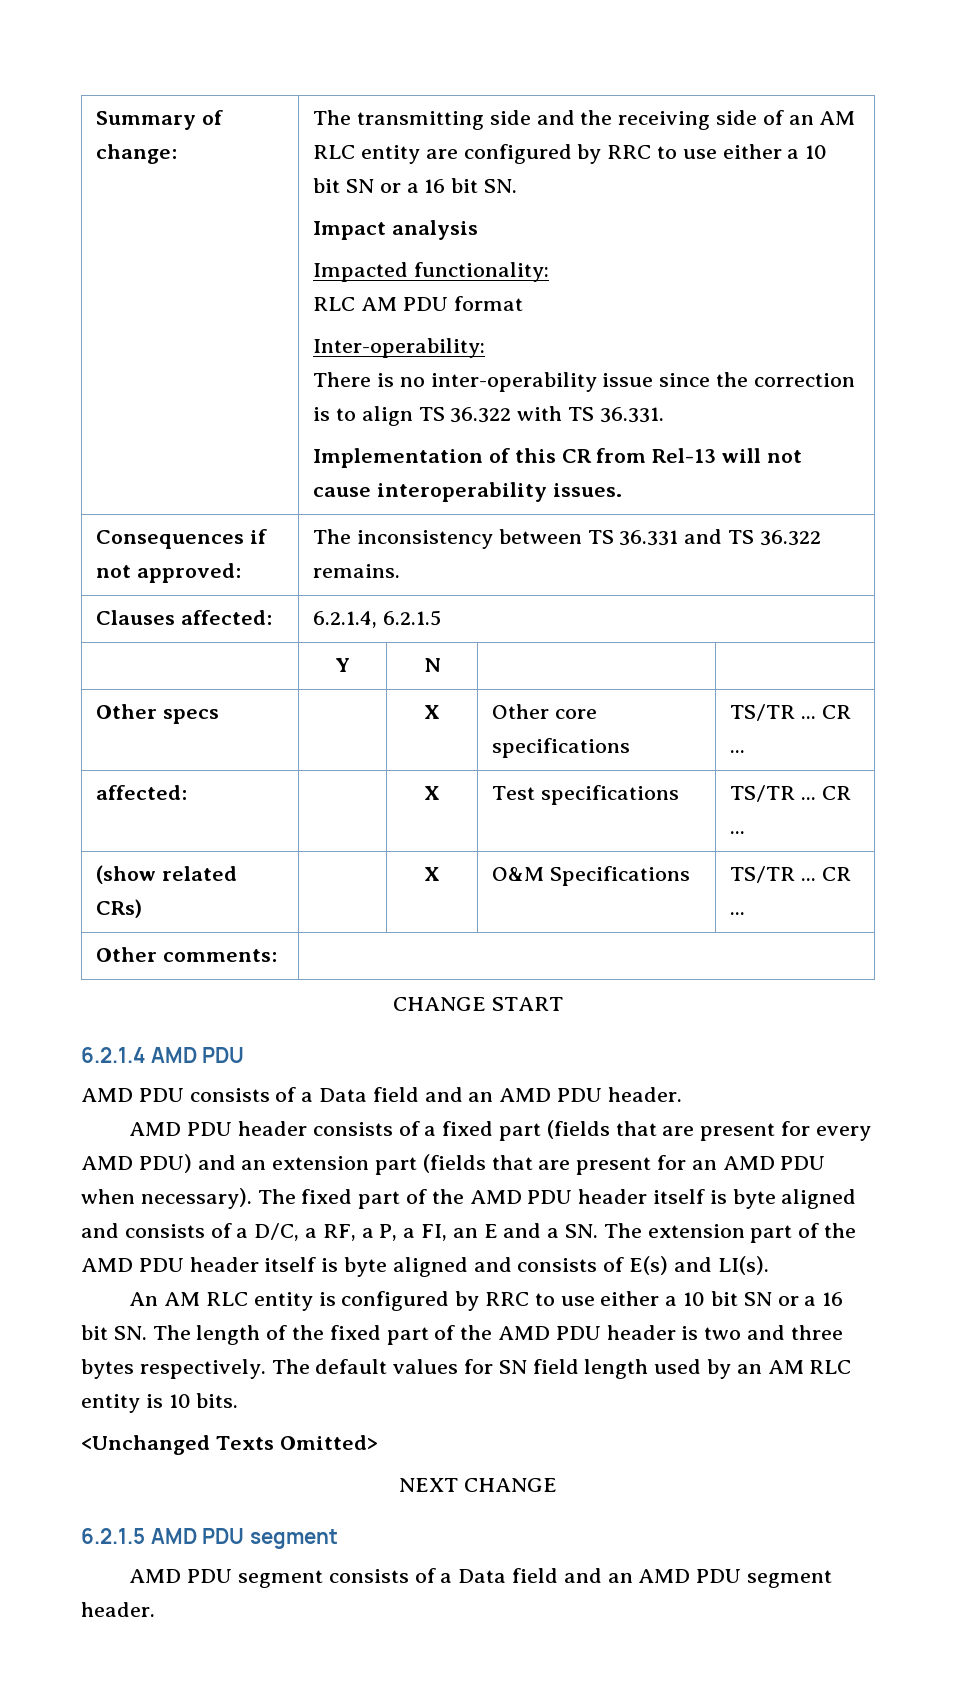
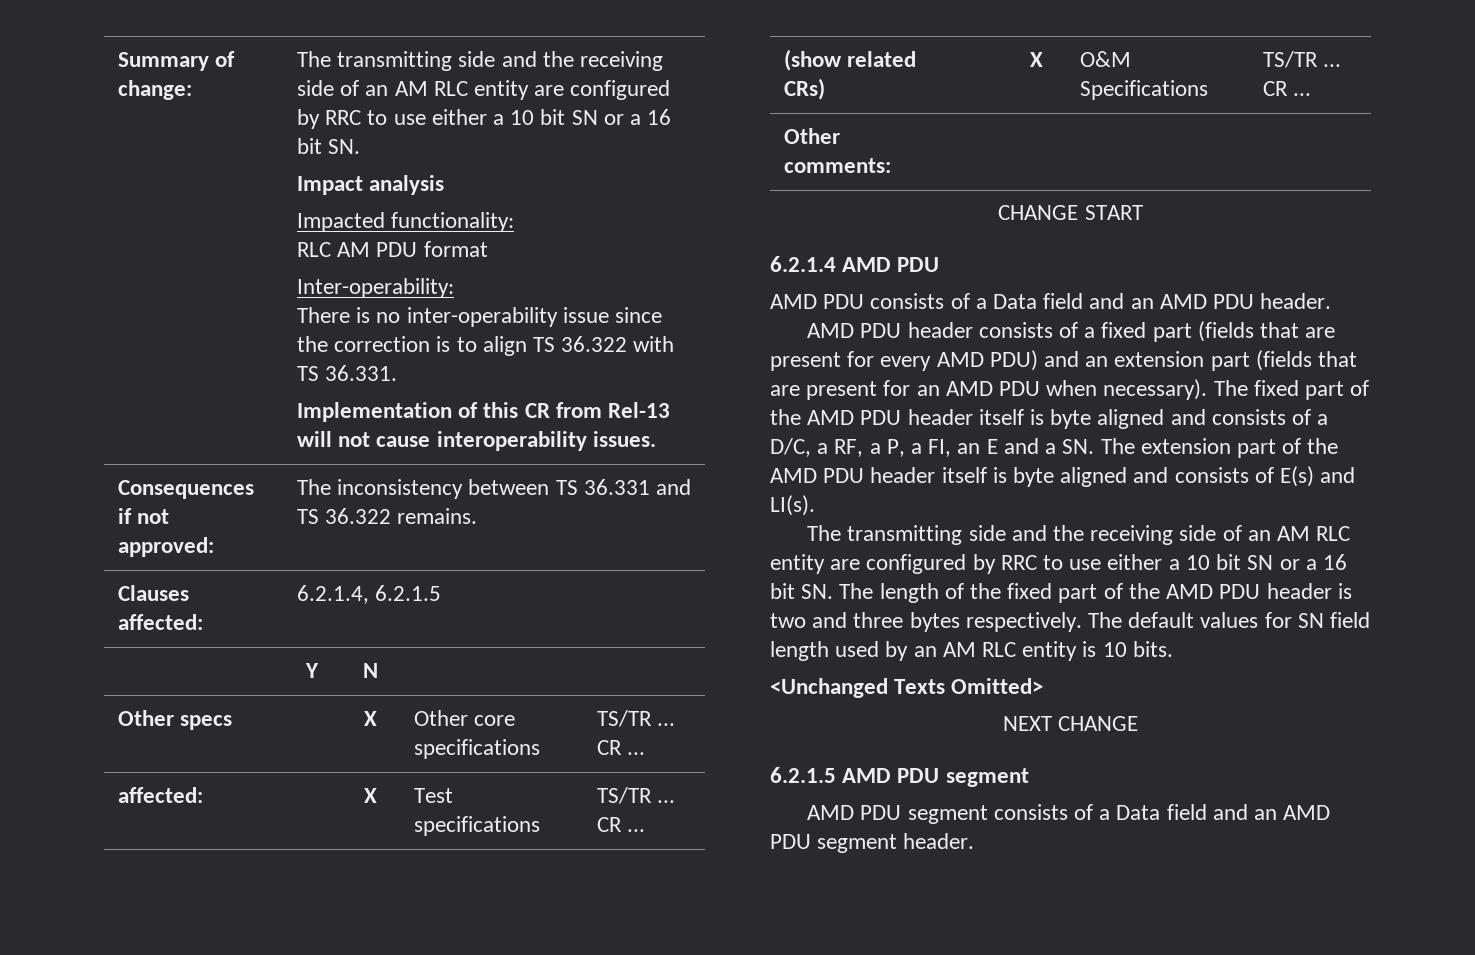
[129,1292,336,1311] An AM RLC entity is -> [807,525,1351,545] [770,554,861,574] The transmitting side and the receiving side of an AM RLC entity are

